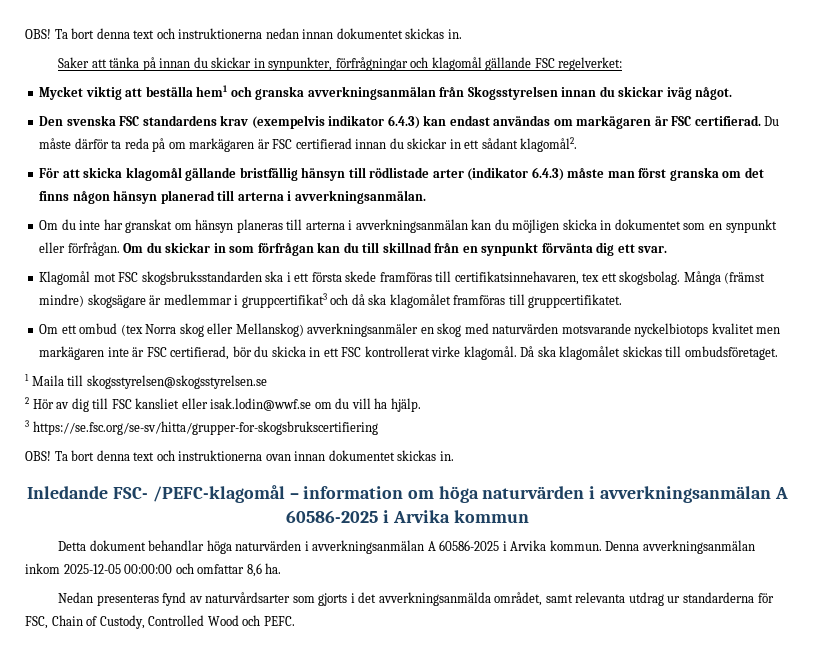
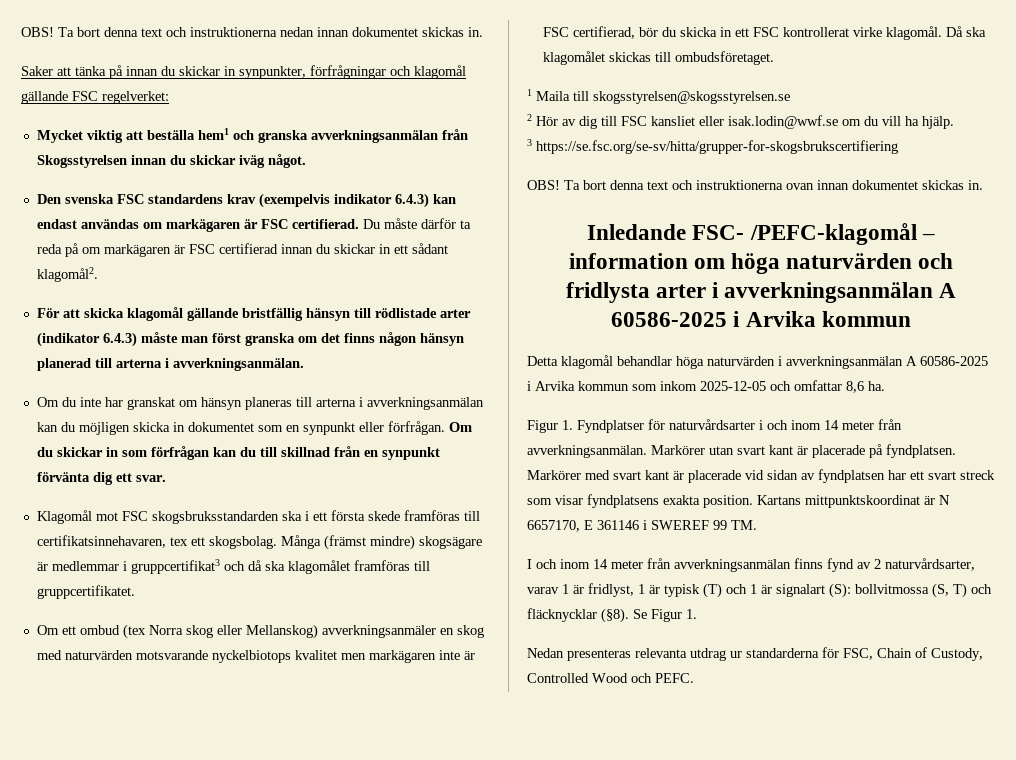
(585, 492) none -> [918,253,954,269] [565,282,706,303] och fridlysta arter
[89,540,146,551] dokument -> [561,355,613,369] klagomål
[549,540,755,554] kommun. Denna avverkningsanmälan -> [578,381,657,391] kommun som
[124,564,173,574] 00:00:00 -> (766, 386) none
[58,592,573,606] Nedan presenteras fynd av naturvårdsarter som gjorts i det avverkningsanmälda området, samt -> [527,419,902,433] [527,444,956,458] [527,469,995,483] [527,494,950,508] [527,520,757,532] [527,558,975,572] [527,583,992,598] [527,608,697,623] [527,648,631,661] Figur 1. Fyndplatser för naturvårdsarter i och inom 14 meter från avverkningsanmälan. Markörer utan svart kant är placerade på fyndplatsen. Markörer med svart kant är placerade vid sidan av fyndplatsen har ett svart streck som visar fyndplatsens exakta position. Kartans mittpunktskoordinat är N 6657170, E 361146 i SWEREF 99 TM. // I och inom 14 meter från avverkningsanmälan finns fynd av 2 naturvårdsarter, varav 1 är fridlyst, 1 är typisk (T) och 1 är signalart (S): bollvitmossa (S, T) och fläcknycklar (§8). Se Figur 1. // Nedan presenteras

